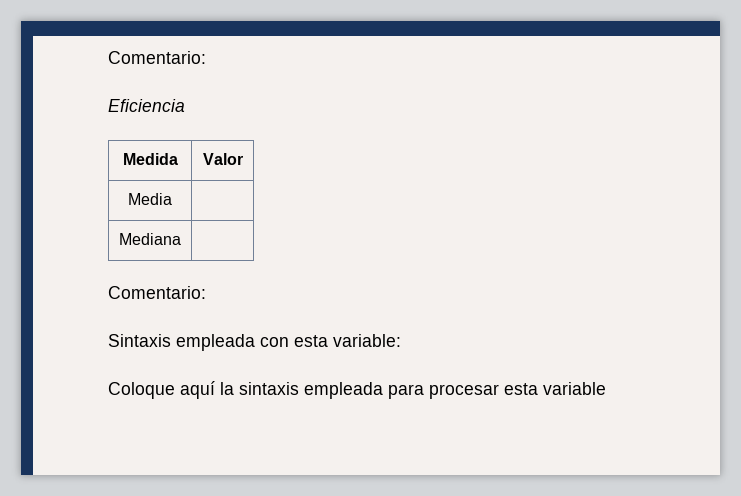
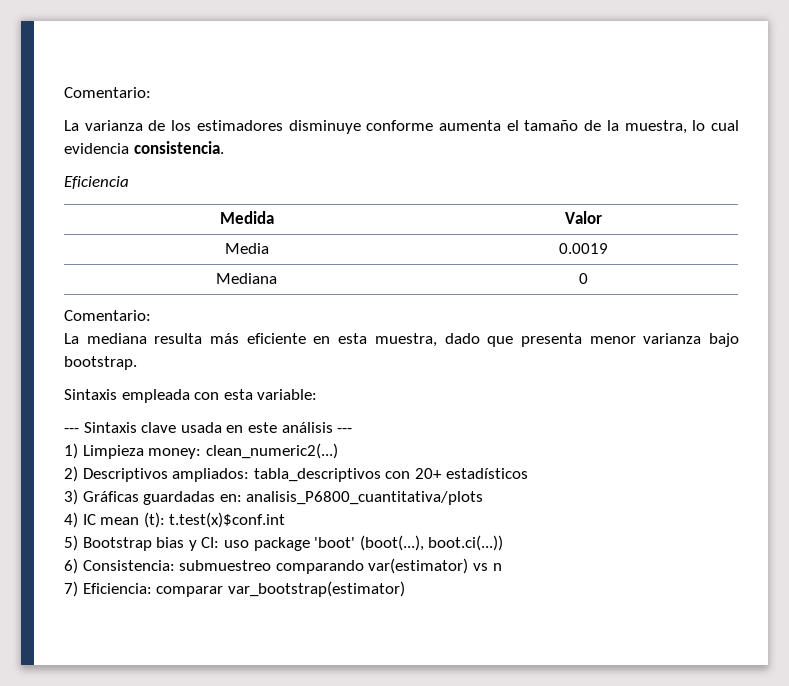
[108,51,206,64] Comentario: -> [64,87,151,98] [64,120,739,134] [64,141,224,154] Comentario: // La varianza de los estimadores disminuye conforme aumenta el tamaño de la muestra, lo cual evidencia consistencia.
(172, 199) none -> [558,243,608,254] 0.0019
[108,286,206,299] // Comentario: -> [578,273,588,284] [64,310,151,321] [64,333,739,347] [64,356,137,370] 0 // Comentario: // La mediana resulta más eficiente en esta muestra, dado que presenta menor varianza bajo bootstrap.
[108,381,606,399] Coloque aquí la sintaxis empleada para procesar esta variable -> [64,422,353,433] [64,443,338,459] [64,466,528,482] [64,489,484,505] [64,512,286,528] [64,535,504,551] [64,558,502,574] [64,581,405,597] --- Sintaxis clave usada en este análisis --- // 1) Limpieza money: clean_numeric2(...) // 2) Descriptivos ampliados: tabla_descriptivos con 20+ estadísticos // 3) Gráficas guardadas en: analisis_P6800_cuantitativa/plots // 4) IC mean (t): t.test(x)$conf.int // 5) Bootstrap bias y CI: uso package 'boot' (boot(...), boot.ci(...)) // 6) Consistencia: submuestreo comparando var(estimator) vs n // 7) Eficiencia: comparar var_bootstrap(estimator)

